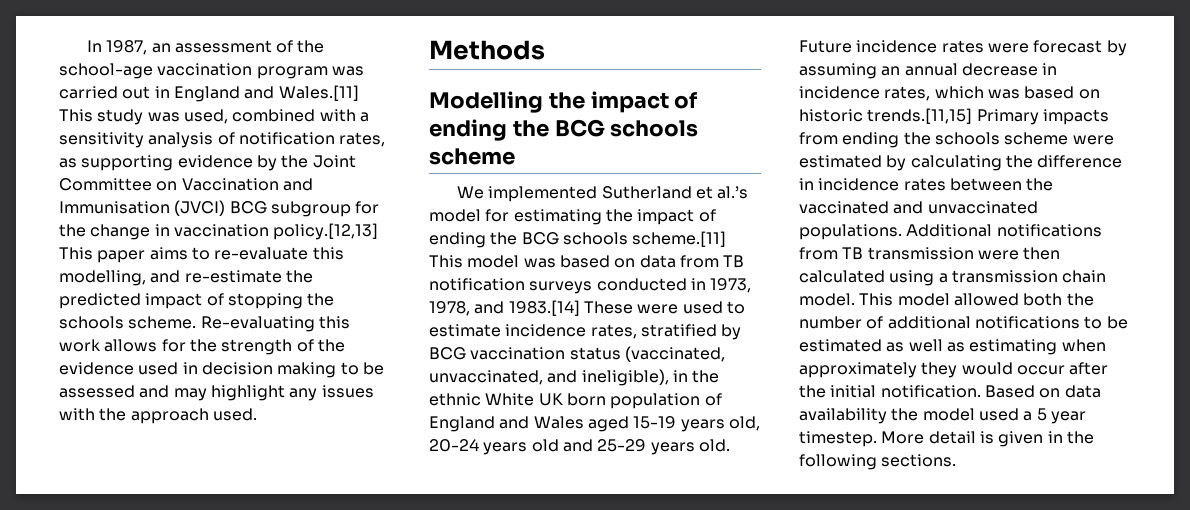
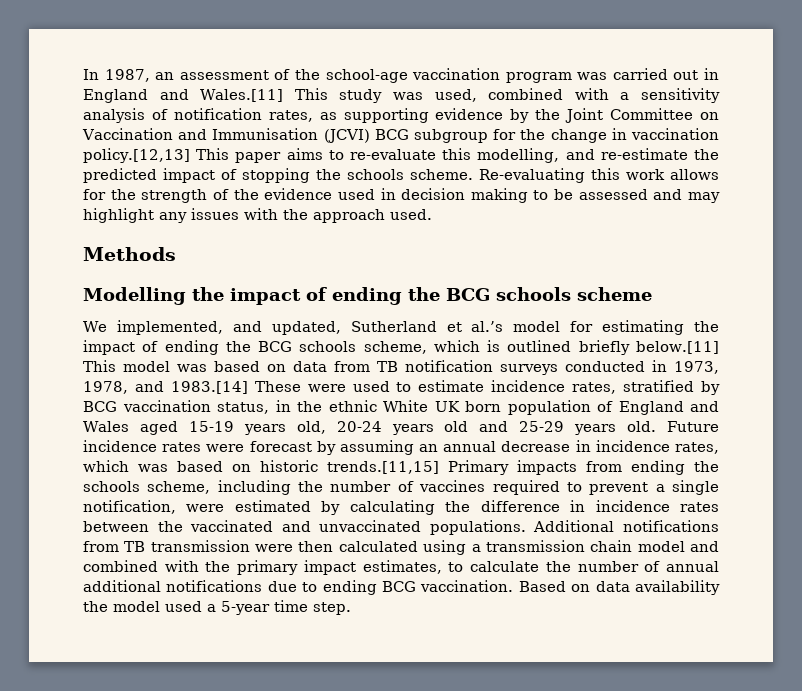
[174,200,226,216] (JVCI) -> [323,129,370,143] (JCVI)
[488,186,598,202] implemented -> [116,320,341,335] implemented, and updated,
[632,231,727,247] scheme.[11] -> [363,340,720,355] scheme, which is outlined briefly below.[11]
[569,346,725,362] [429,369,669,386] status (vaccinated, unvaccinated, and ineligible), -> [217,402,269,414] status,
[1004,132,1069,145] scheme -> [147,480,720,495] [83,500,176,514] scheme, including the number of vaccines required to prevent a single notification,
[799,293,1094,306] [799,316,884,329] model. This model allowed both the number of -> [637,541,720,552] [83,560,720,575] model and combined with the primary impact estimates, to calculate the number of annual
[1084,316,1128,329] [799,339,1106,355] [799,362,1109,378] [799,385,981,398] to be estimated as well as estimating when approximately they would occur after the initial notification. -> [267,580,514,595] due to ending BCG vaccination.
[1036,408,1086,424] [799,431,1094,447] [799,454,957,470] 5 year timestep. More detail is given in the following sections. -> [221,600,351,615] 5-year time step.

